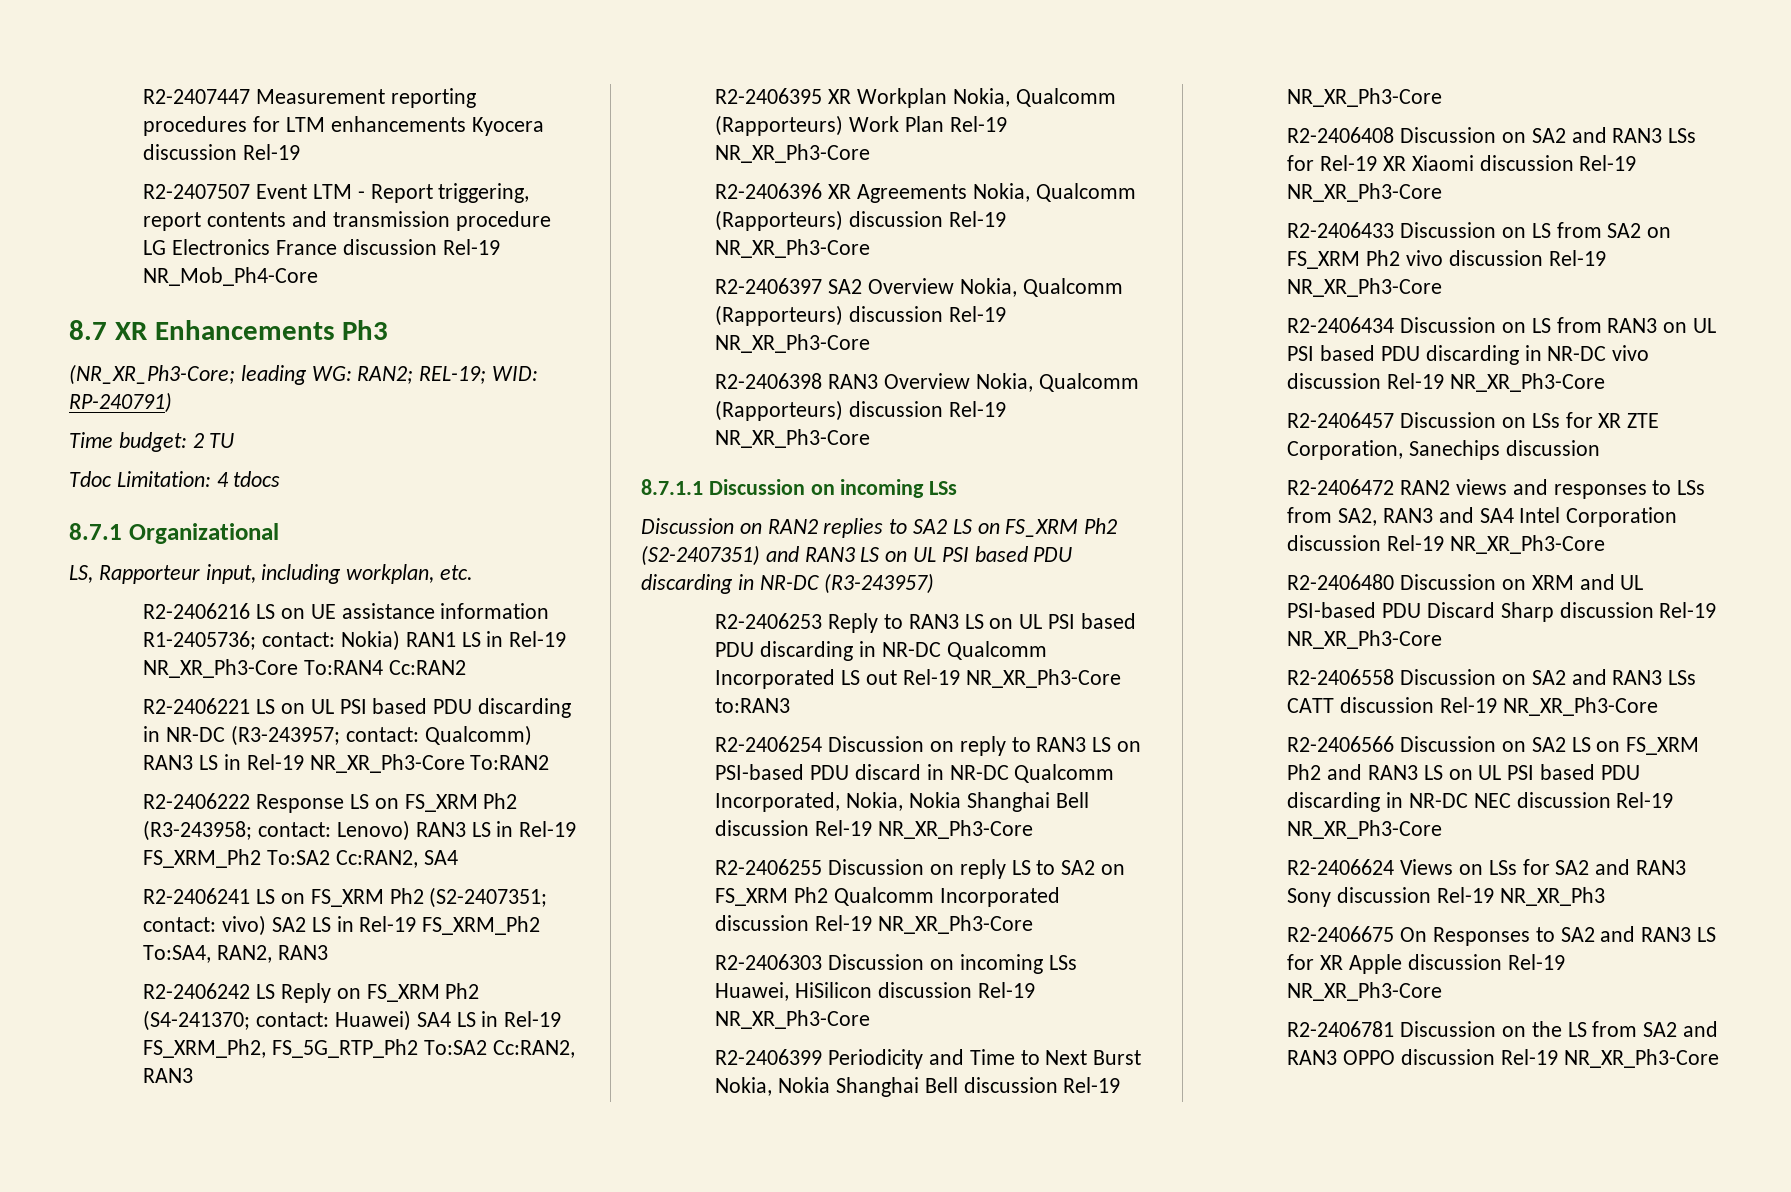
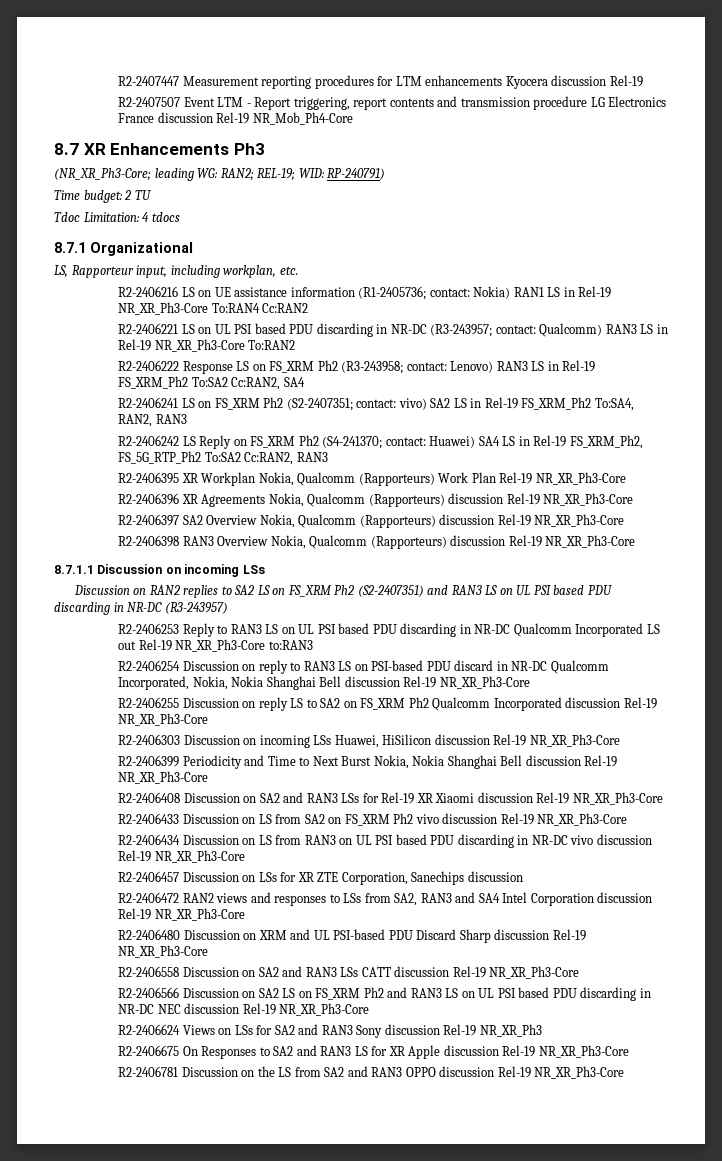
[143,631,257,650] R1-2405736; -> [358,286,427,300] (R1-2405736;

